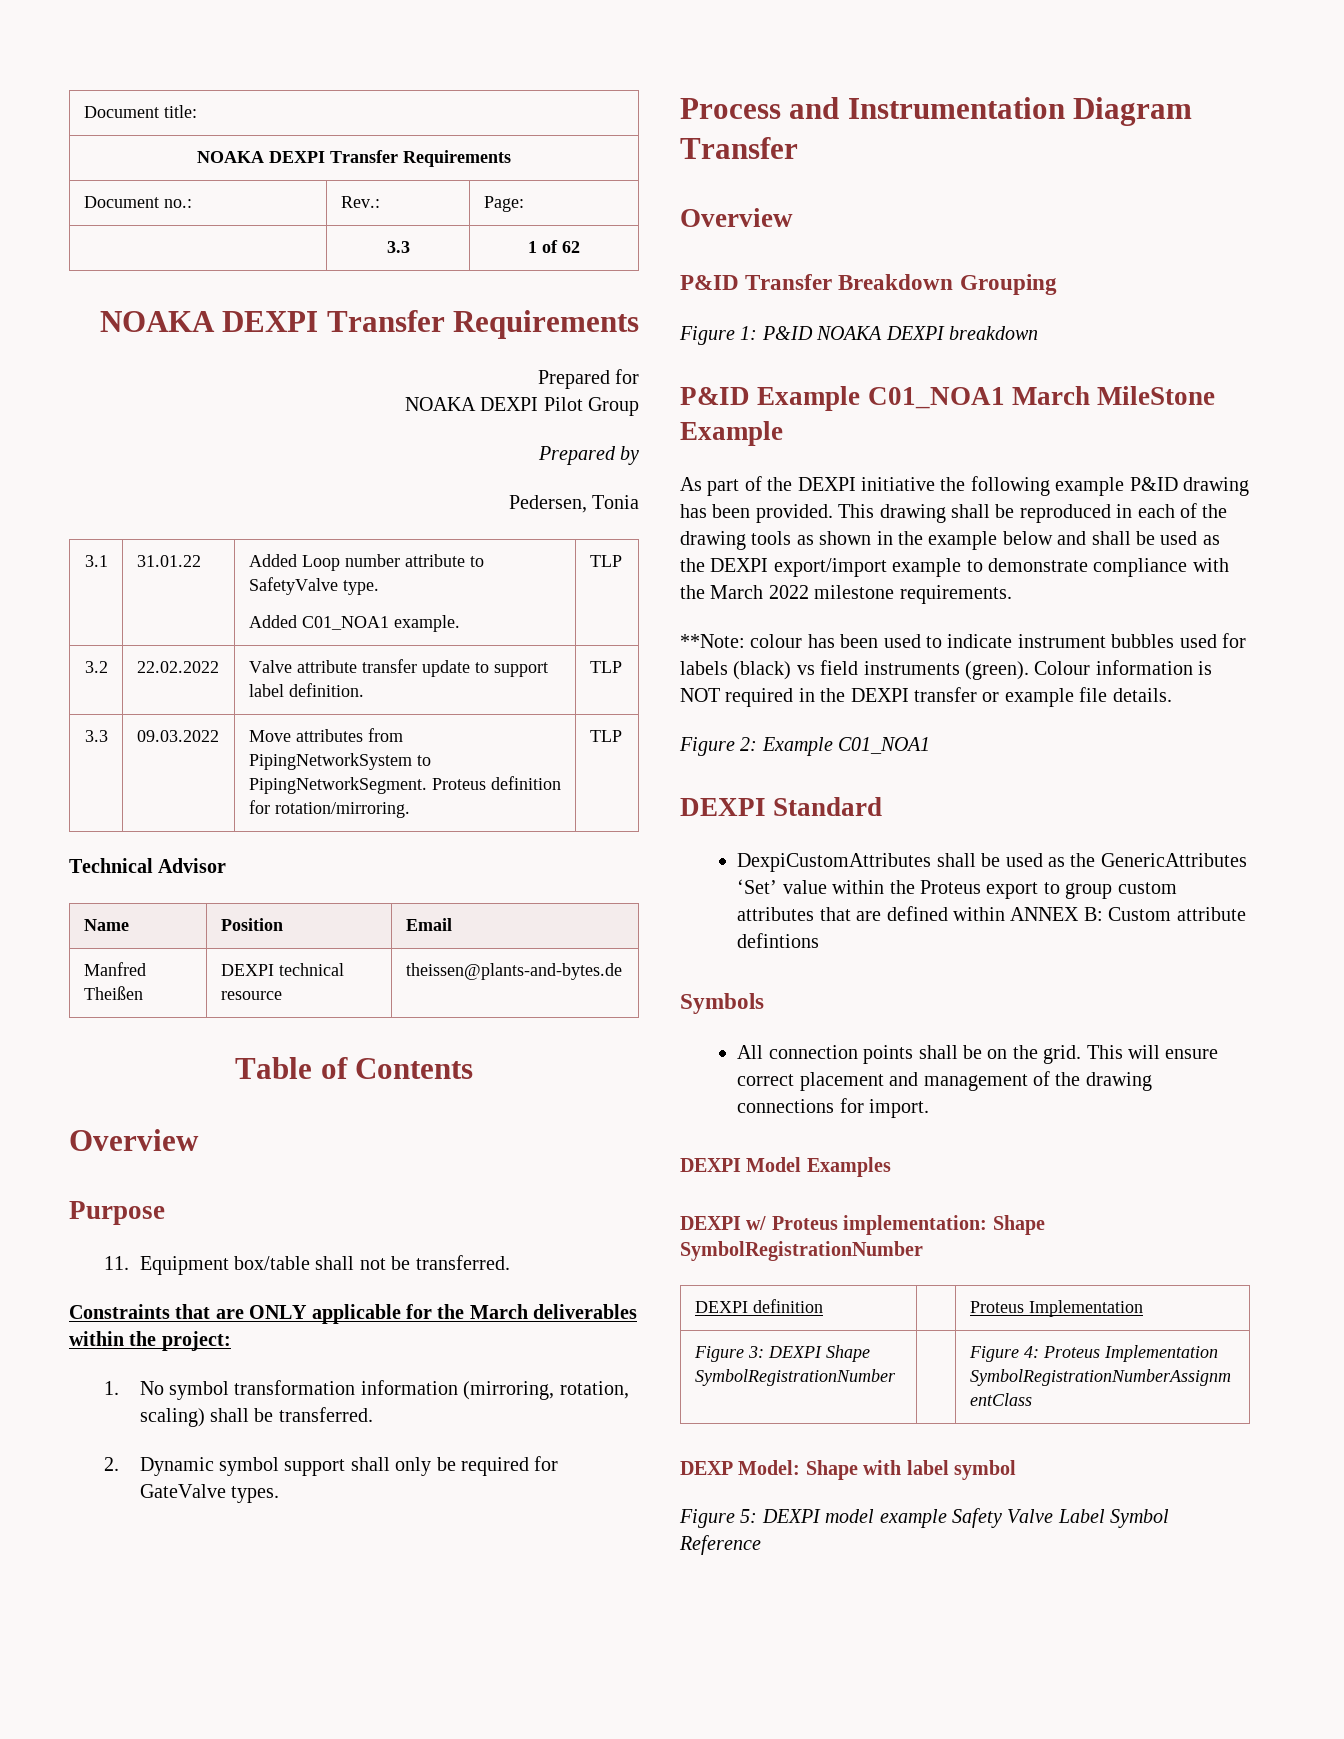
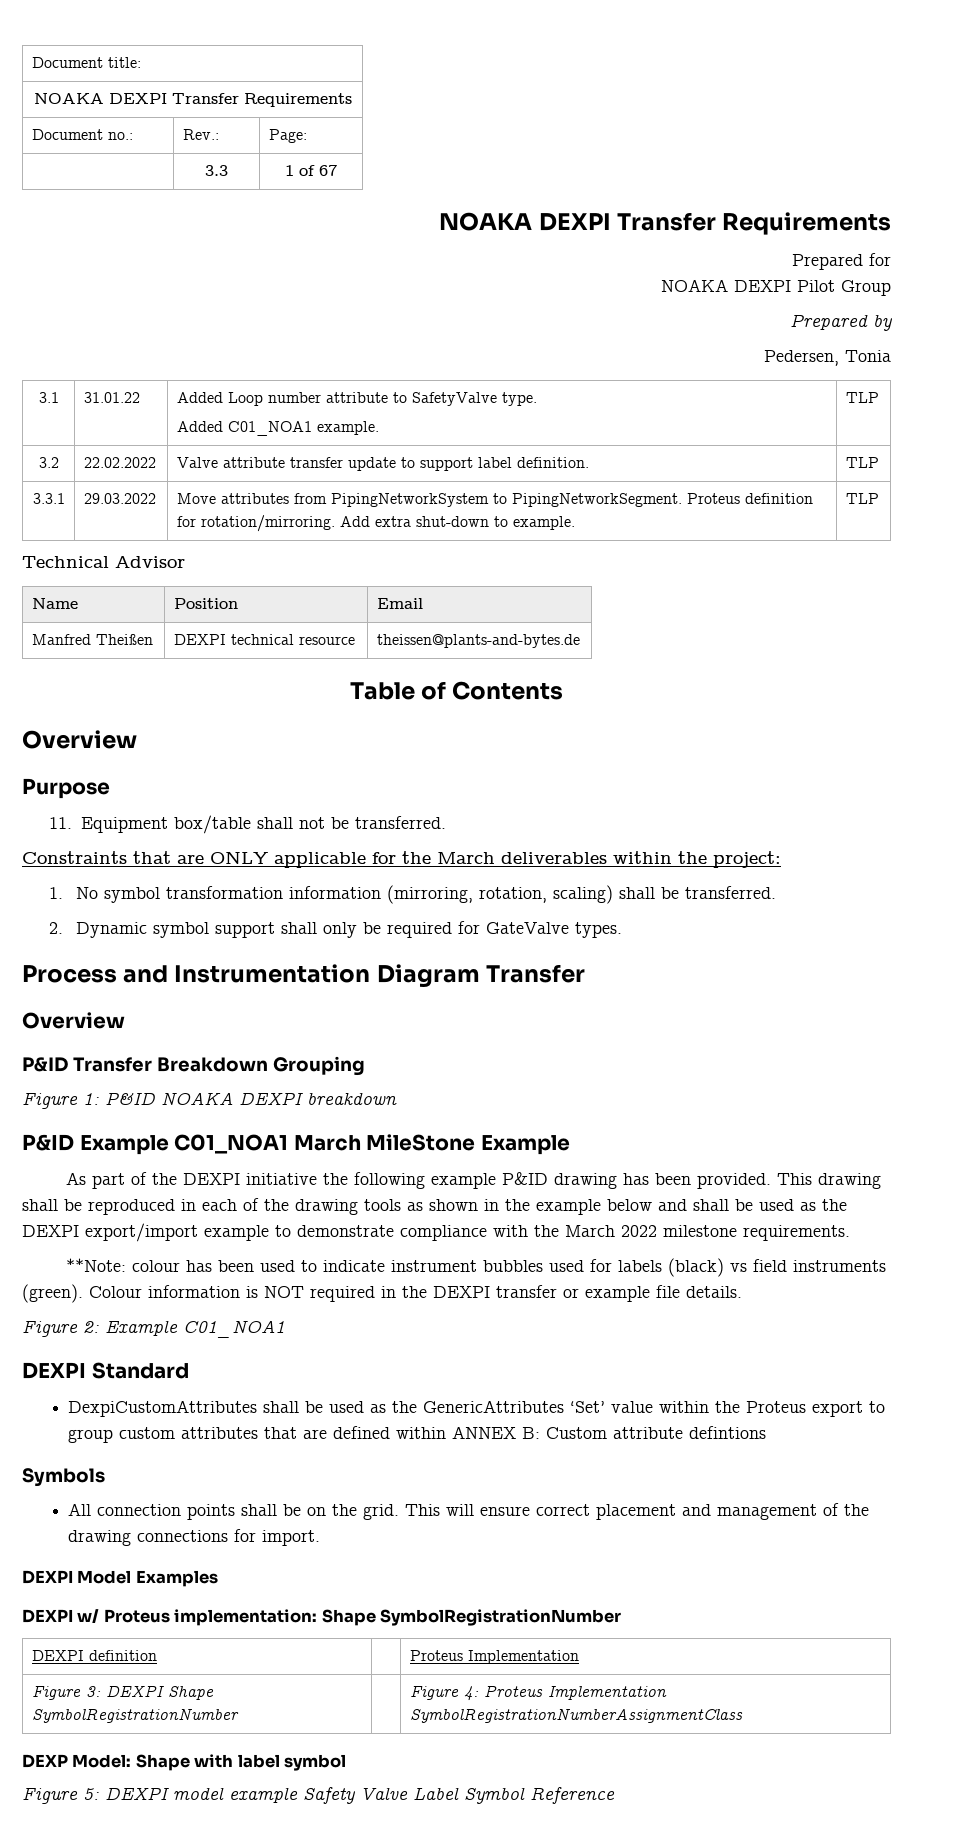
[562,241,580,253] 62 -> [319,165,337,176] 67
[84,730,108,742] [136,730,219,742] 3.3 | 09.03.2022 -> [32,493,65,504] [83,493,156,504] 3.3.1 | 29.03.2022
(410, 810) none -> [339,516,575,530] Add extra shut-down to example.

